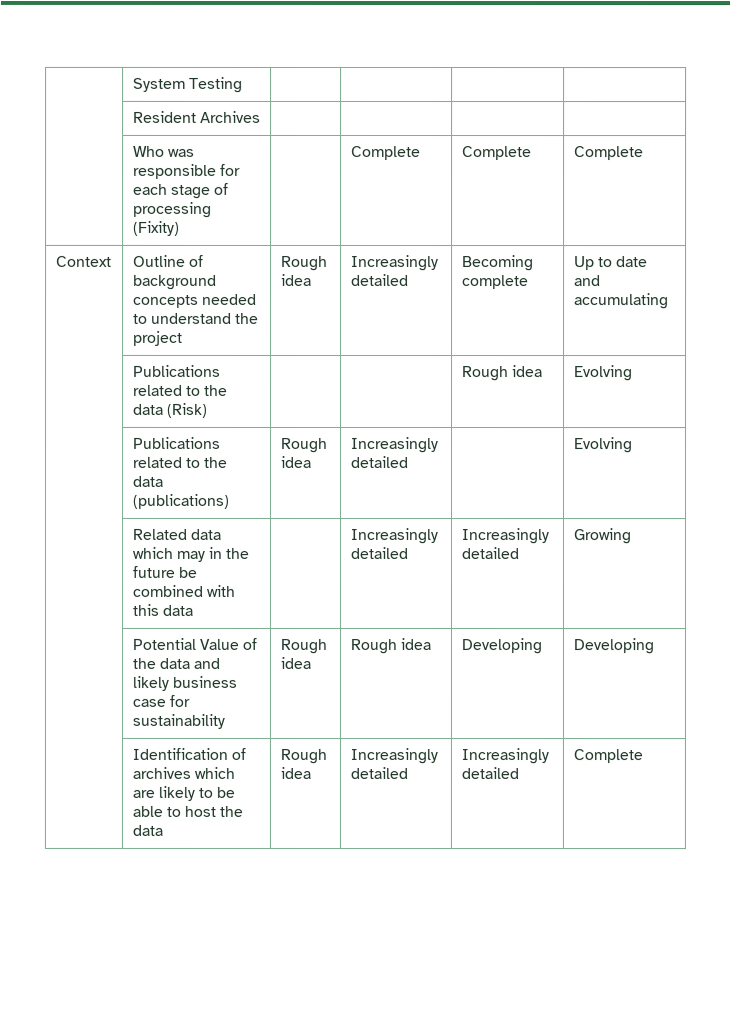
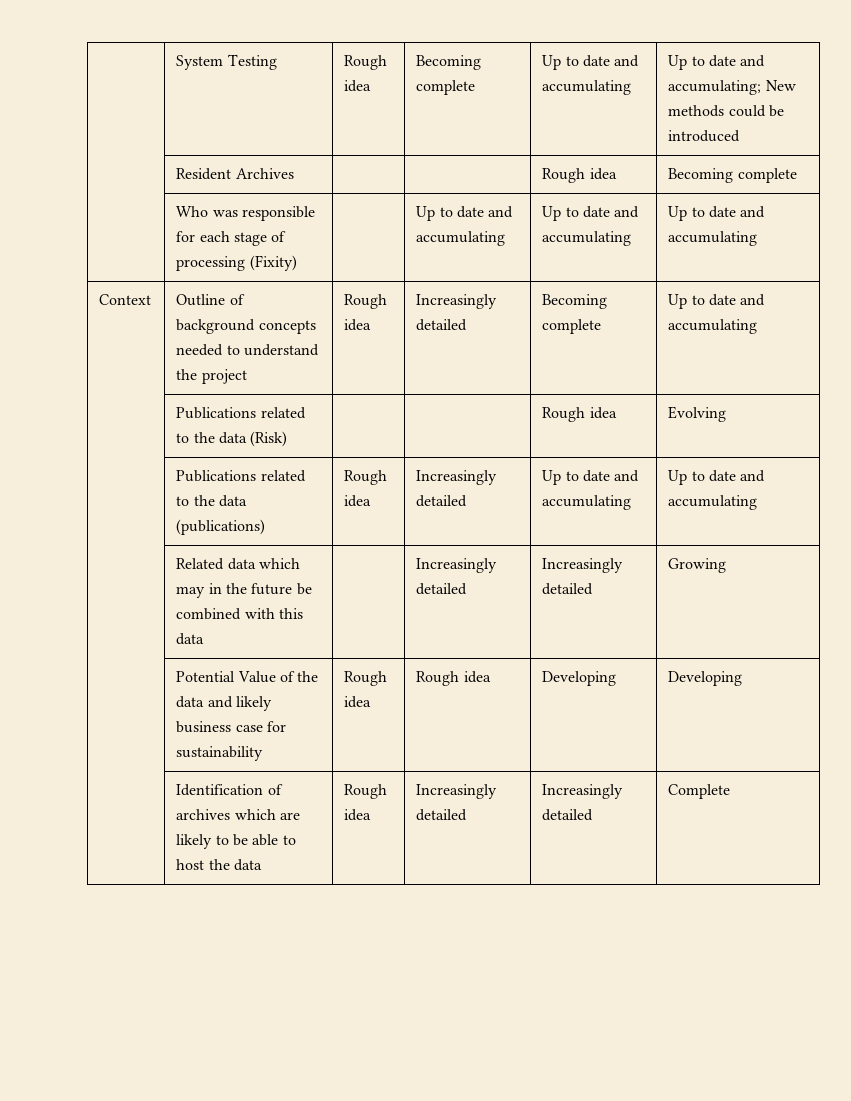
[132,110,261,123] | | | // | Resident Archives | | | | -> [344,55,388,70] [344,80,372,92] [416,55,482,70] [416,80,476,95] [542,55,640,70] [542,80,632,95] [668,55,766,70] [668,80,796,95] [668,105,784,117] [668,130,741,142] [176,168,294,180] [542,168,617,183] [668,168,797,183] Rough idea | Becoming complete | Up to date and accumulating | Up to date and accumulating; New methods could be introduced // | Resident Archives | | | Rough idea | Becoming complete
[350,145,421,161] [461,146,532,161] [573,146,644,161] Complete | Complete | Complete -> [416,206,514,221] [416,231,506,246] [542,206,640,221] [542,231,632,246] [668,206,766,221] [668,231,758,246] Up to date and accumulating | Up to date and accumulating | Up to date and accumulating
[573,437,633,454] | Evolving -> [542,470,640,485] [542,495,632,510] [668,470,766,485] [668,495,758,510] Up to date and accumulating | Up to date and accumulating

